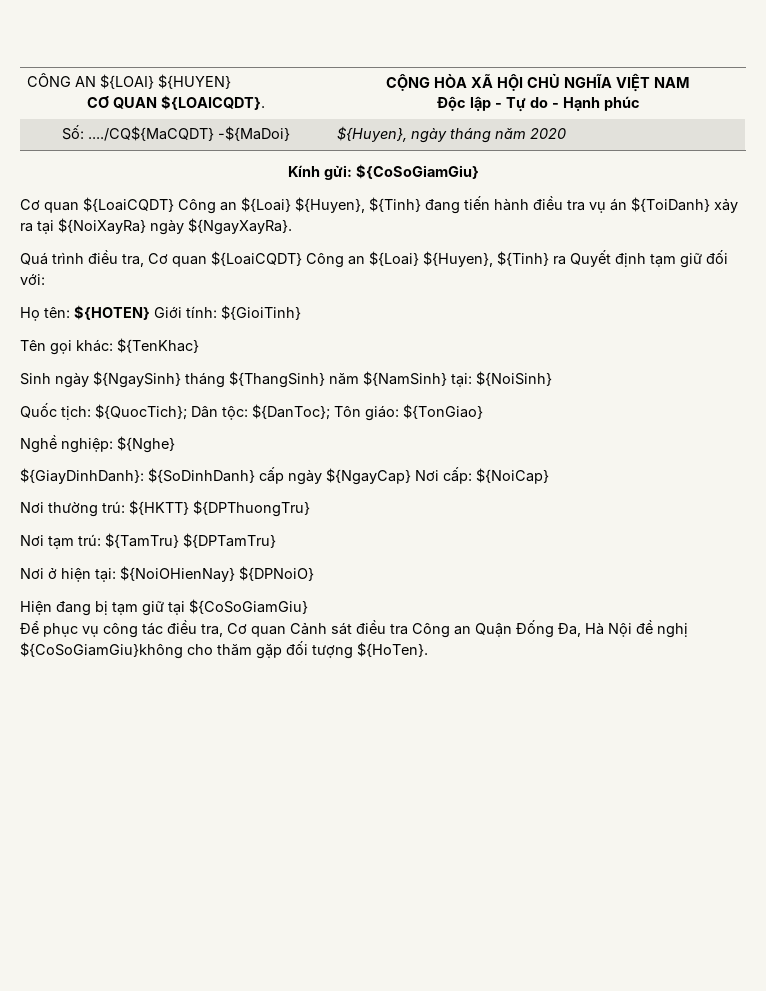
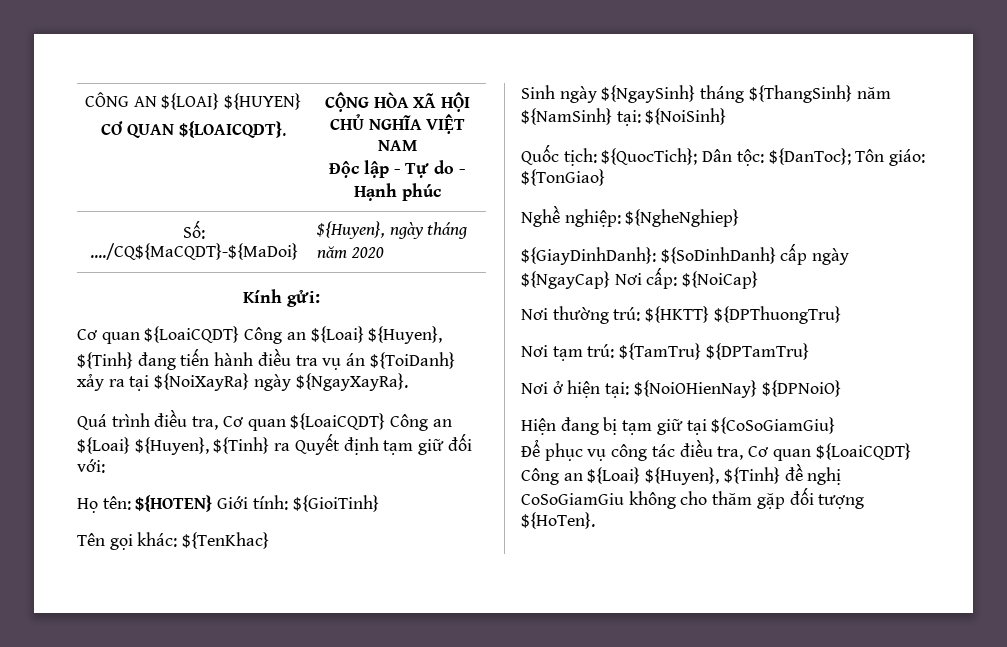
[87,126,290,141] ..../CQ${MaCQDT} -${MaDoi} -> [89,243,298,260] ..../CQ${MaCQDT}-${MaDoi}
[355,164,479,179] ${CoSoGiamGiu} -> (320, 298) none
[117,436,175,453] ${Nghe} -> [625,209,740,227] ${NgheNghiep}
[290,620,688,638] [20,642,183,659] Cảnh sát điều tra Công an Quận Đống Đa, Hà Nội đề nghị ${CoSoGiamGiu}không -> [815,443,911,460] [521,463,842,485] [521,491,676,509] ${LoaiCQDT} Công an ${Loai} ${Huyen}, ${Tinh} đề nghị CoSoGiamGiu không

